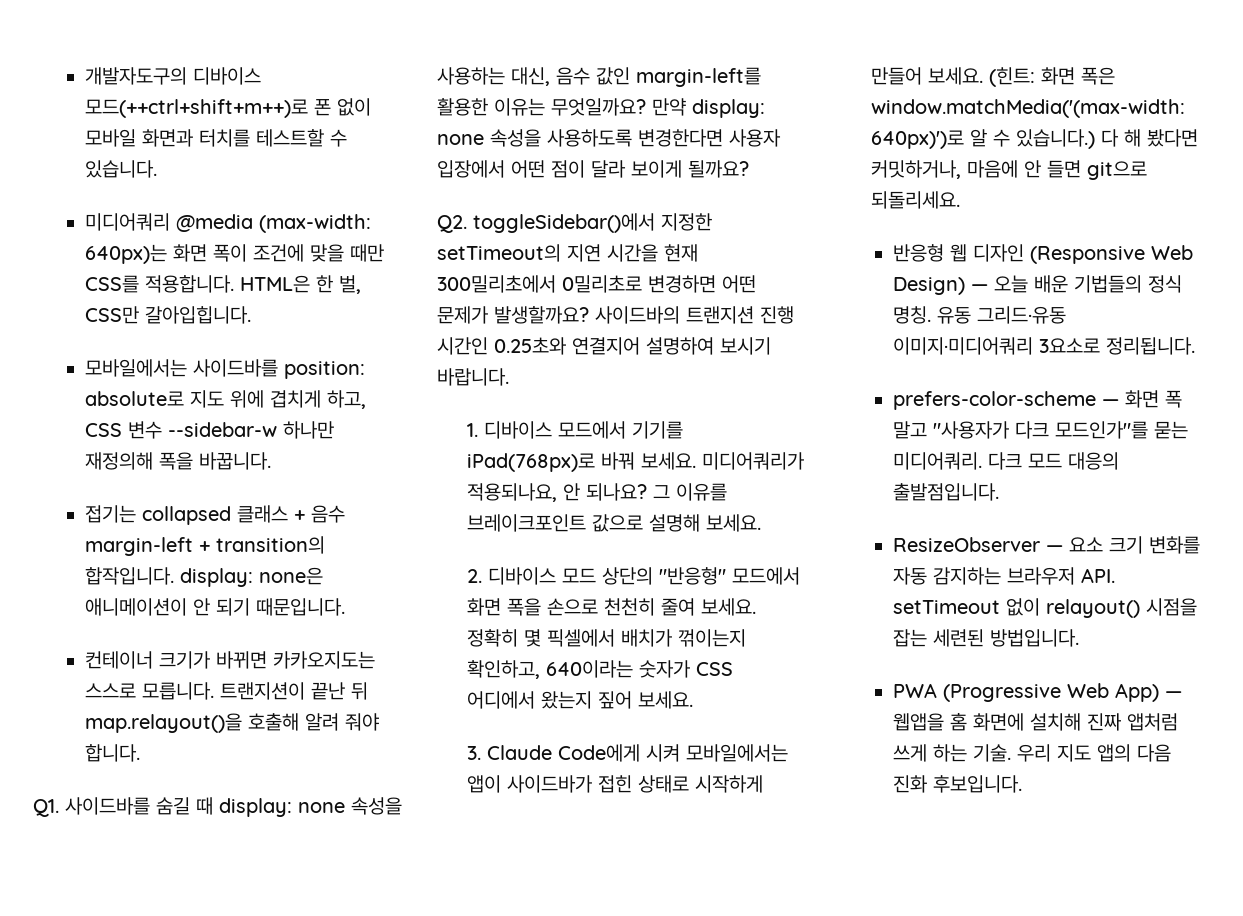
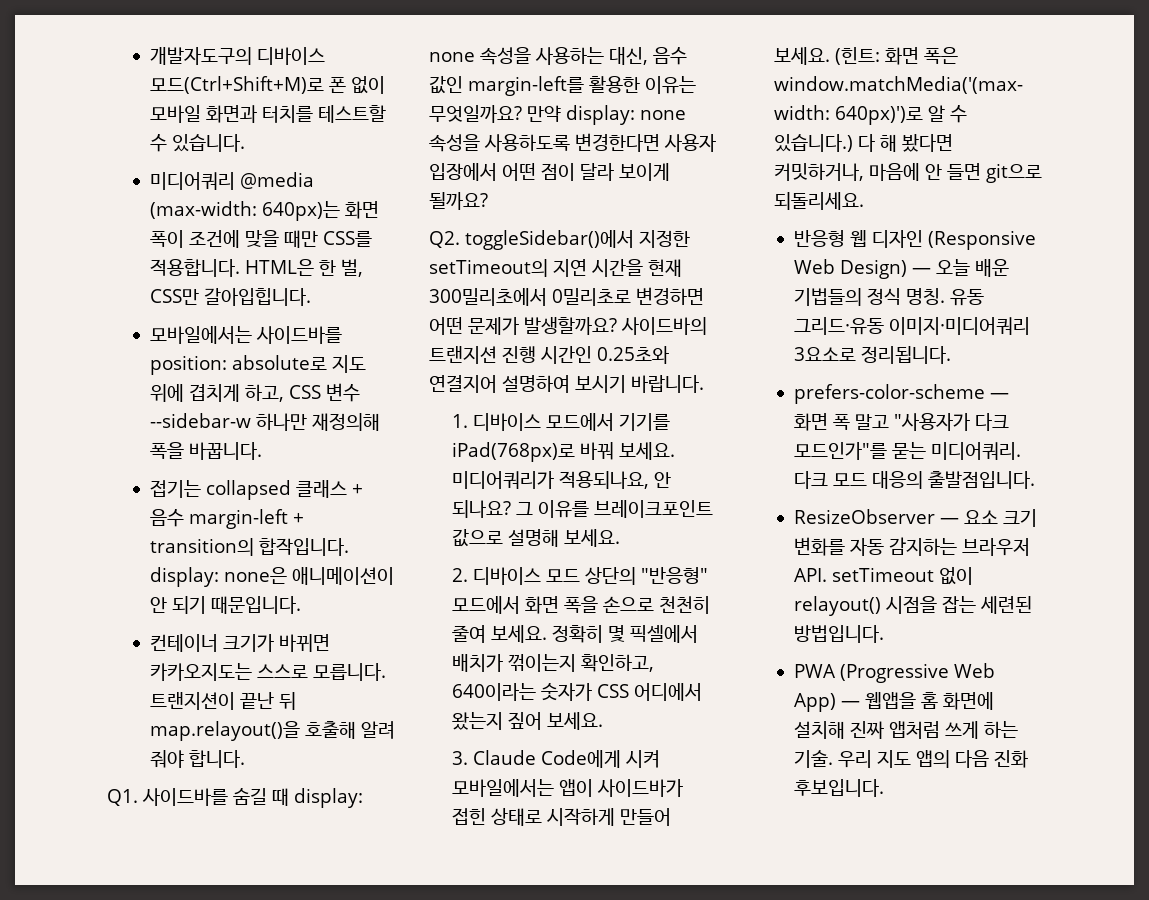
[85,99,309,118] 모드(++ctrl+shift+m++)로 -> [150,76,325,94] 모드(Ctrl+Shift+M)로

